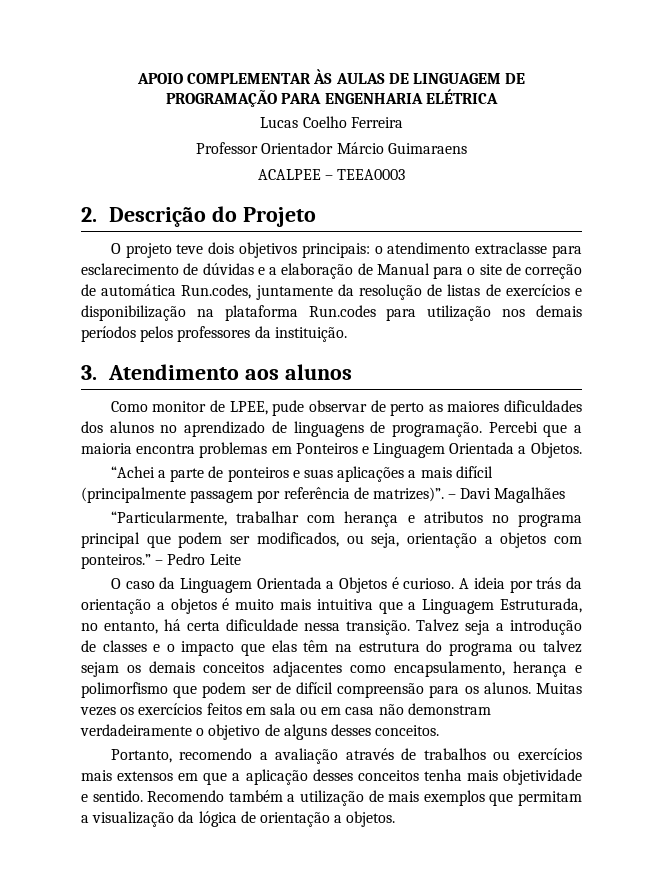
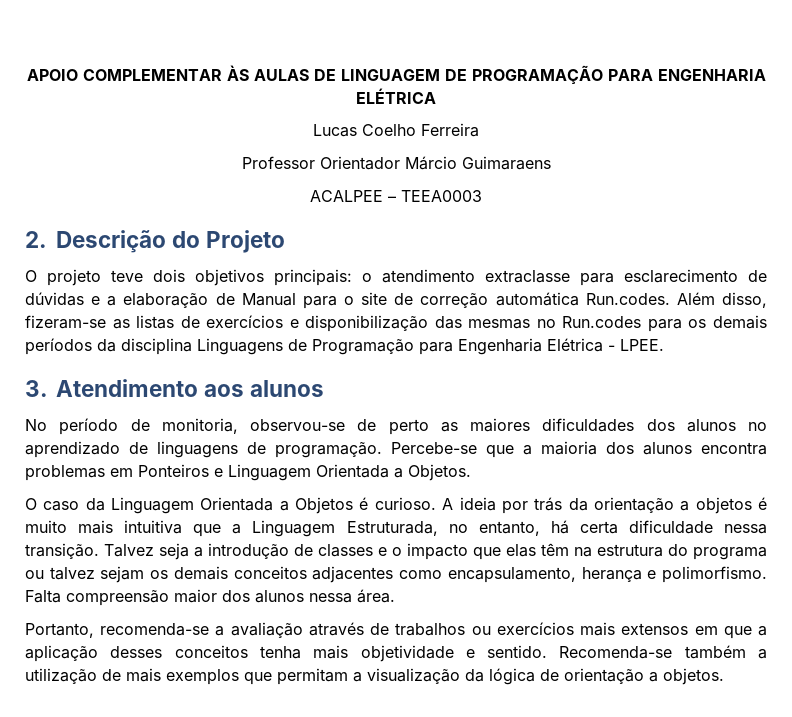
[81,284,443,300] de automática Run.codes, juntamente da resolução de -> [495,292,767,308] [25,315,130,329] automática Run.codes. Além disso, fizeram-se as
[196,305,582,321] [81,326,347,342] [81,364,353,380] [110,400,367,416] na plataforma Run.codes para utilização nos demais períodos pelos professores da instituição. // 3. Atendimento aos alunos // Como monitor de LPEE, pude observar -> [434,315,768,332] [25,338,664,355] [25,379,325,397] [25,418,345,435] das mesmas no Run.codes para os demais períodos da disciplina Linguagens de Programação para Engenharia Elétrica - LPEE. // 3. Atendimento aos alunos // No período de monitoria, observou-se
[488,421,538,433] Percebi -> [391,442,477,454] Percebe-se
(132, 448) none -> [606,442,692,455] dos alunos
[110,466,493,482] [81,487,566,503] [110,511,582,527] [81,532,582,548] [81,553,241,569] // “Achei a parte de ponteiros e suas aplicações a mais difícil (principalmente passagem por referência de matrizes)”. – Davi Magalhães // “Particularmente, trabalhar com herança e atributos no programa principal que podem ser modificados, ou seja, orientação a objetos com ponteiros.” – Pedro Leite -> (471, 472) none
[81,682,582,698] [80,703,491,716] [80,724,440,740] polimorfismo que podem ser de difícil compreensão para os alunos. Muitas vezes os exercícios feitos em sala ou em casa não demonstram verdadeiramente o objetivo de alguns desses conceitos. -> [662,566,768,583] [25,589,395,606] polimorfismo. Falta compreensão maior dos alunos nessa área.
[179,748,253,760] recomendo -> [100,623,210,636] recomenda-se
[147,790,225,802] Recomendo -> [559,646,673,659] Recomenda-se

